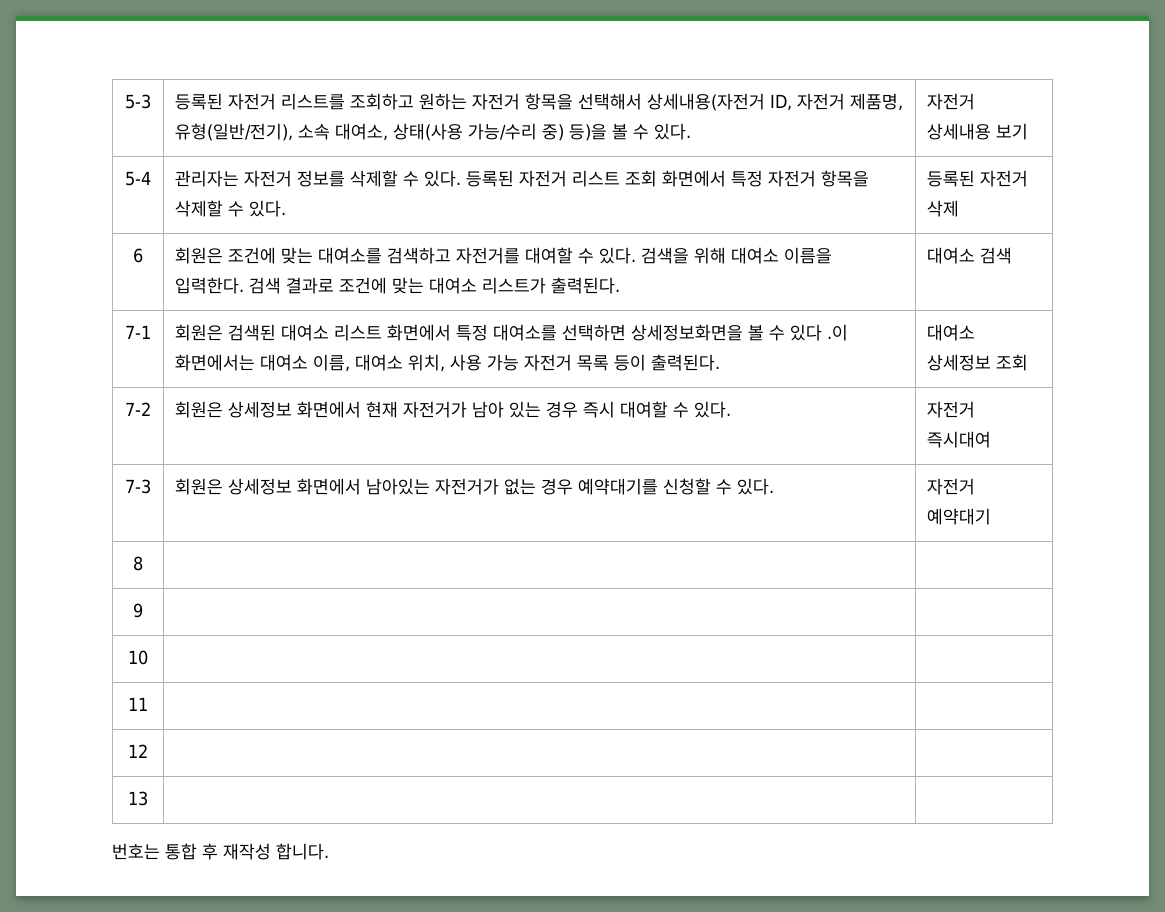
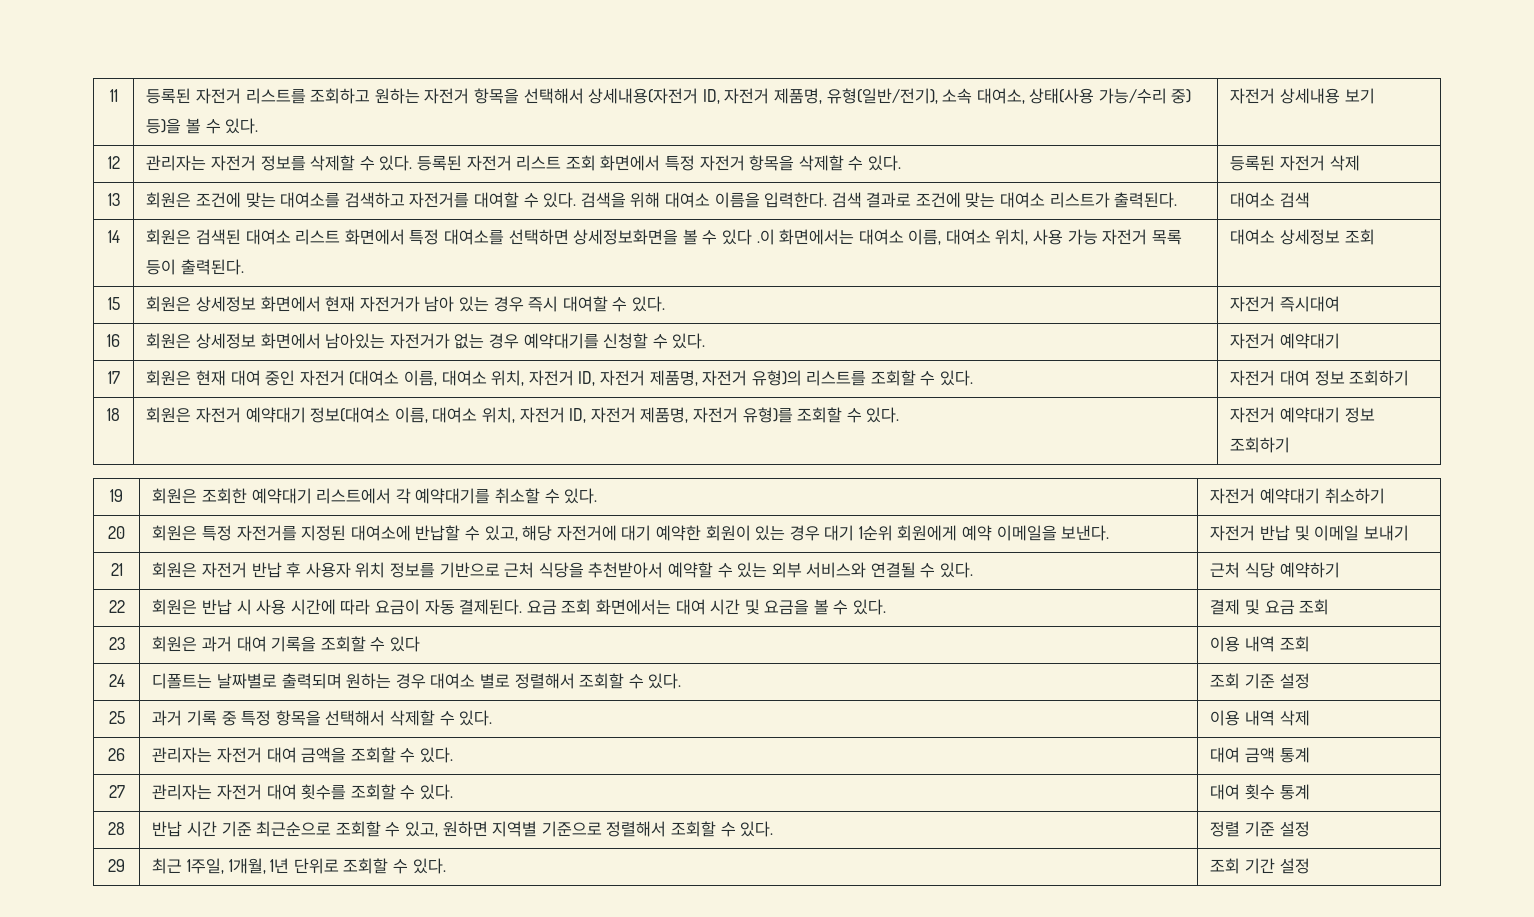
[125,94,151,109] 5-3 -> [109,89,118,102] 11
[125,171,151,186] 5-4 -> [107,156,120,169] 12
[133,248,143,263] 6 -> [107,193,120,206] 13
[125,325,151,339] 7-1 -> [107,230,120,243] 14
[125,402,151,416] 7-2 -> [107,297,120,310] 15
[125,479,151,494] 7-3 -> [107,334,120,347] 16
[133,556,143,571] [133,603,143,618] [128,650,148,665] [128,697,148,711] [128,744,148,758] [128,791,148,806] [112,843,329,860] 8 | | // 9 | | // 10 | | // 11 | | // 12 | | // 13 | | // 번호는 통합 후 재작성 합니다. -> [107,371,120,384] [146,370,974,386] [1230,370,1410,386] [107,408,120,421] [146,407,900,423] [1230,407,1375,423] [1230,437,1291,453] [110,489,123,502] [152,488,598,504] [1210,488,1385,504] [108,526,125,539] [152,525,1110,541] [1210,525,1409,541] [110,563,123,576] [152,562,974,578] [1210,562,1340,578] [108,600,125,613] [152,599,887,615] [1210,599,1330,615] [108,637,125,650] [152,636,420,652] [1210,636,1310,652] [108,674,125,687] [152,673,682,689] [1210,673,1310,689] [108,711,125,724] [152,710,493,726] [1210,710,1310,726] [108,748,125,761] [152,747,453,763] [1210,747,1310,763] [108,785,125,798] [152,784,453,800] [1210,784,1310,800] [108,822,125,835] [152,821,774,837] [1210,821,1310,837] [108,859,125,872] [152,858,446,874] [1210,858,1310,874] 17 | 회원은 현재 대여 중인 자전거 (대여소 이름, 대여소 위치, 자전거 ID, 자전거 제품명, 자전거 유형)의 리스트를 조회할 수 있다. | 자전거 대여 정보 조회하기 // 18 | 회원은 자전거 예약대기 정보(대여소 이름, 대여소 위치, 자전거 ID, 자전거 제품명, 자전거 유형)를 조회할 수 있다. | 자전거 예약대기 정보 조회하기 // 19 | 회원은 조회한 예약대기 리스트에서 각 예약대기를 취소할 수 있다. | 자전거 예약대기 취소하기 // 20 | 회원은 특정 자전거를 지정된 대여소에 반납할 수 있고, 해당 자전거에 대기 예약한 회원이 있는 경우 대기 1순위 회원에게 예약 이메일을 보낸다. | 자전거 반납 및 이메일 보내기 // 21 | 회원은 자전거 반납 후 사용자 위치 정보를 기반으로 근처 식당을 추천받아서 예약할 수 있는 외부 서비스와 연결될 수 있다. | 근처 식당 예약하기 // 22 | 회원은 반납 시 사용 시간에 따라 요금이 자동 결제된다. 요금 조회 화면에서는 대여 시간 및 요금을 볼 수 있다. | 결제 및 요금 조회 // 23 | 회원은 과거 대여 기록을 조회할 수 있다 | 이용 내역 조회 // 24 | 디폴트는 날짜별로 출력되며 원하는 경우 대여소 별로 정렬해서 조회할 수 있다. | 조회 기준 설정 // 25 | 과거 기록 중 특정 항목을 선택해서 삭제할 수 있다. | 이용 내역 삭제 // 26 | 관리자는 자전거 대여 금액을 조회할 수 있다. | 대여 금액 통계 // 27 | 관리자는 자전거 대여 횟수를 조회할 수 있다. | 대여 횟수 통계 // 28 | 반납 시간 기준 최근순으로 조회할 수 있고, 원하면 지역별 기준으로 정렬해서 조회할 수 있다. | 정렬 기준 설정 // 29 | 최근 1주일, 1개월, 1년 단위로 조회할 수 있다. | 조회 기간 설정

